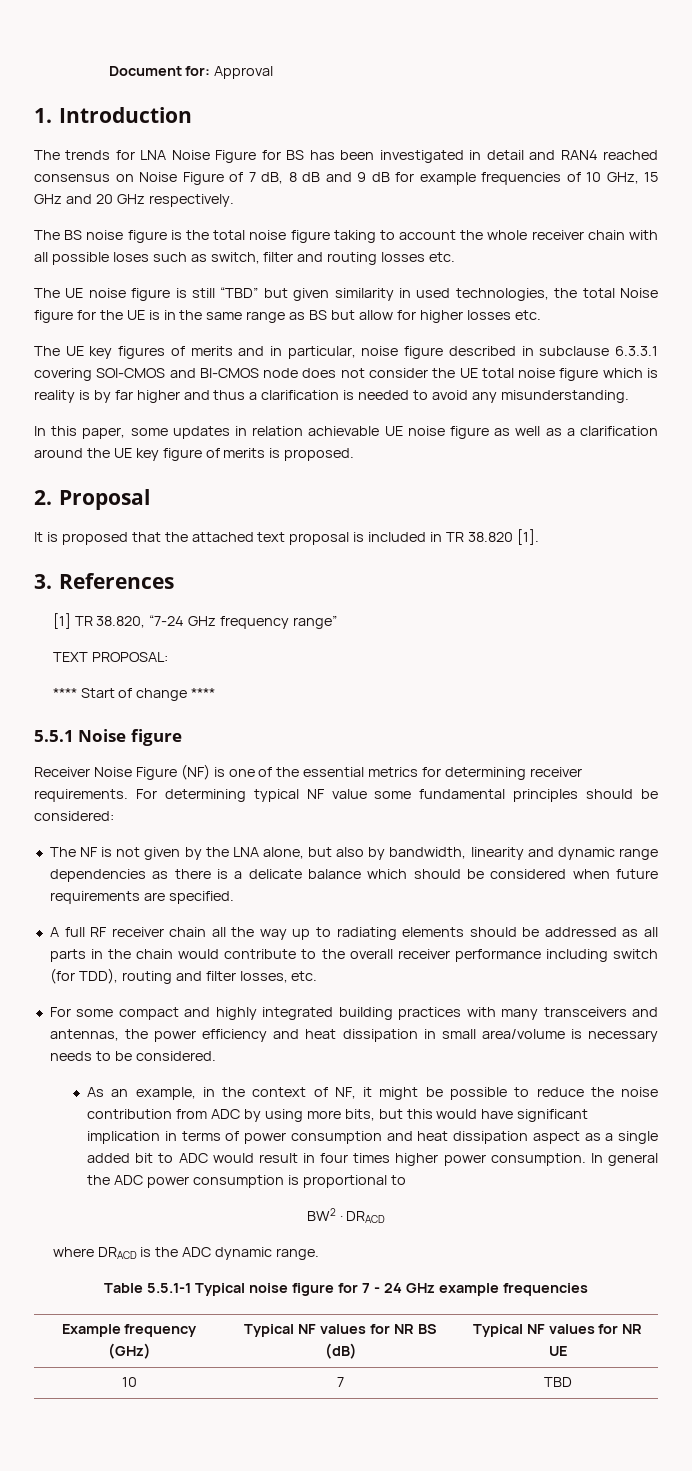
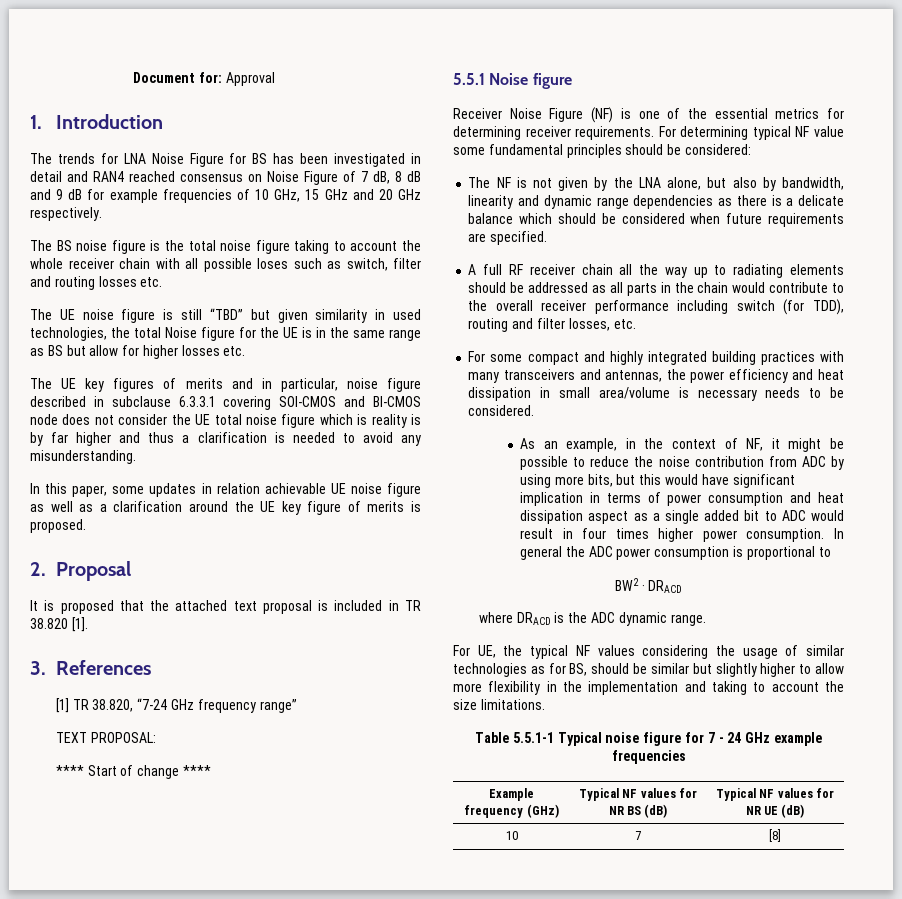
(320, 1254) none -> [453,645,844,659] [453,663,844,677] [453,681,844,695] [453,699,545,710] // For UE, the typical NF values considering the usage of similar technologies as for BS, should be similar but slightly higher to allow more flexibility in the implementation and taking to account the size limitations.
(567, 1351) none -> [781,804,805,818] (dB)
[543,1377,572,1387] TBD -> [769,829,781,842] [8]

